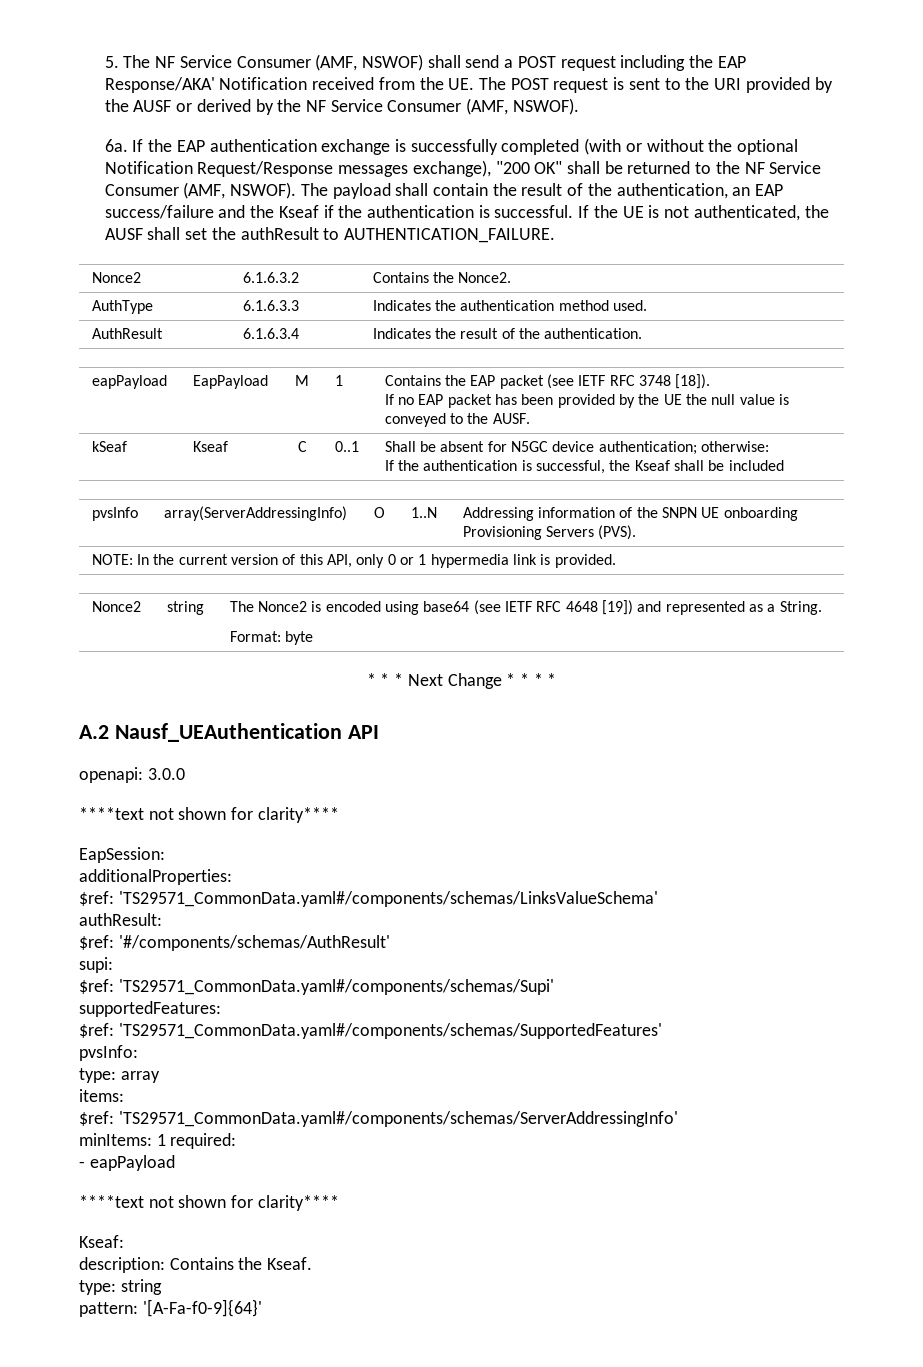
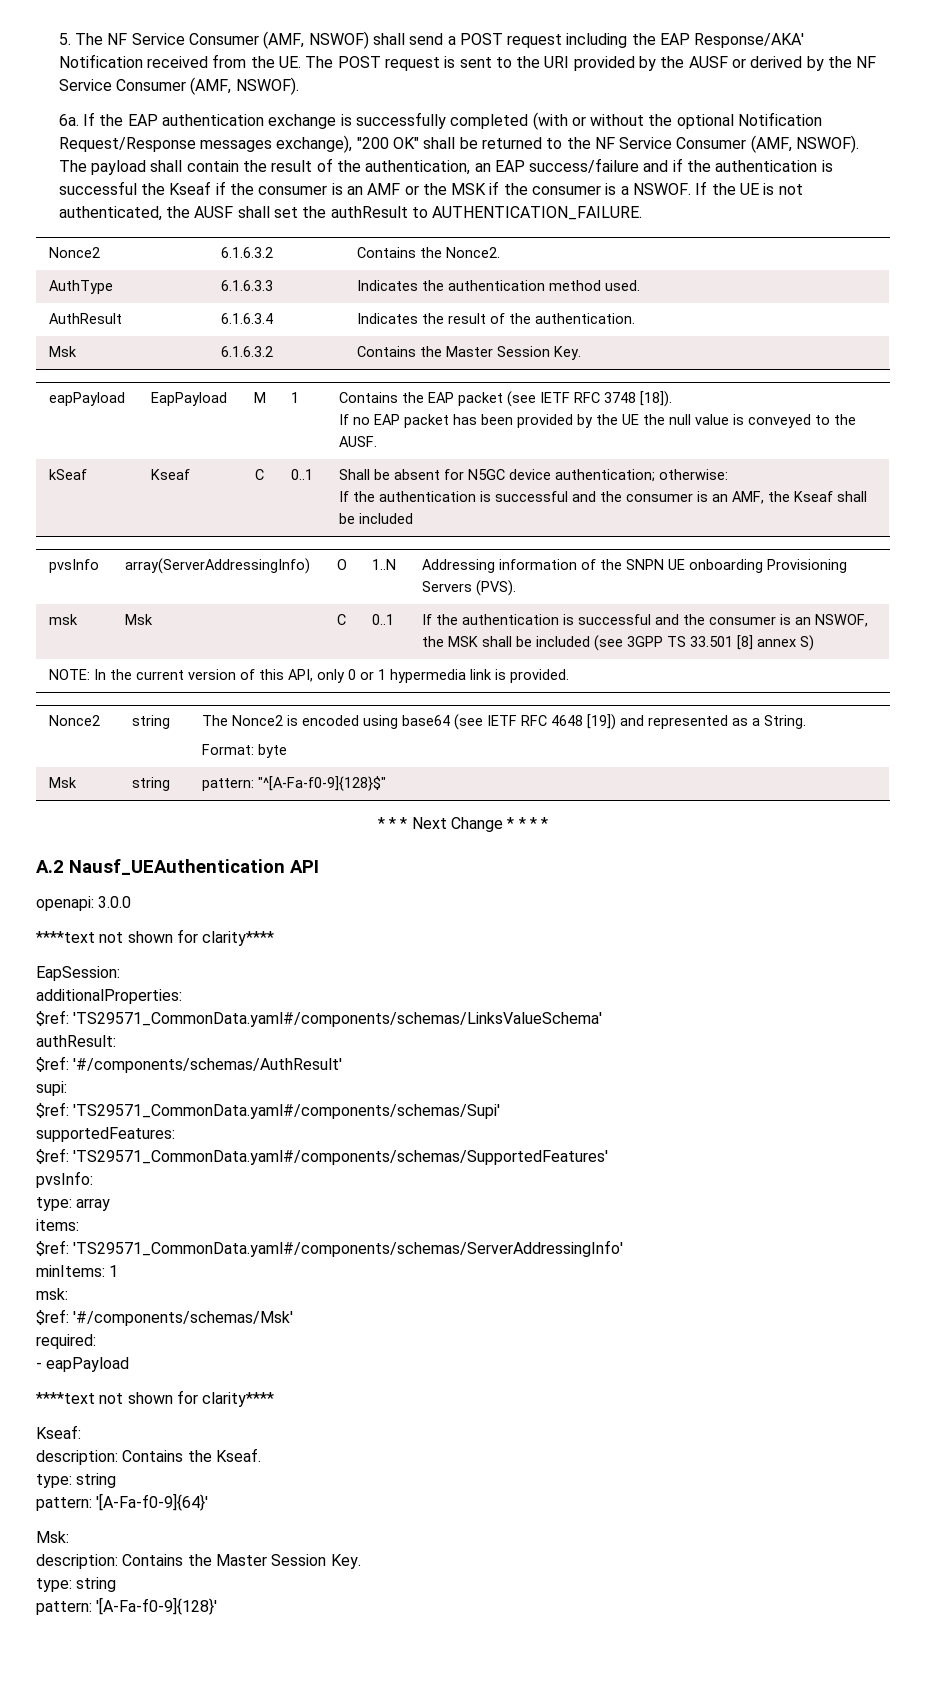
[250,205,574,218] the Kseaf if the authentication is successful. -> [672,158,833,172] [58,181,692,195] if the authentication is successful the Kseaf if the consumer is an AMF or the MSK if the consumer is a NSWOF.
(643, 333) none -> [48,346,77,357] [220,346,273,357] [356,346,581,360] // Msk | 6.1.6.3.2 | Contains the Master Session Key.
[535,460,605,474] successful, -> [494,491,764,504] successful and the consumer is an AMF,
(637, 532) none -> [48,614,78,625] [124,614,153,625] [337,614,346,625] [371,614,394,625] [421,614,868,627] [421,635,814,651] // msk | Msk | C | 0..1 | If the authentication is successful and the consumer is an NSWOF, the MSK shall be included (see 3GPP TS 33.501 [8] annex S)
(314, 638) none -> [48,777,77,788] [131,777,170,791] [201,776,386,791] // Msk | string | pattern: "^[A-Fa-f0-9]{128}$"
(166, 1140) none -> [36,1288,68,1300] [36,1309,294,1326] // msk: // $ref: '#/components/schemas/Msk' //
(262, 1308) none -> [36,1531,69,1543] [36,1554,361,1569] [36,1577,117,1592] [36,1597,218,1615] // Msk: // description: Contains the Master Session Key. // type: string // pattern: '[A-Fa-f0-9]{128}'

